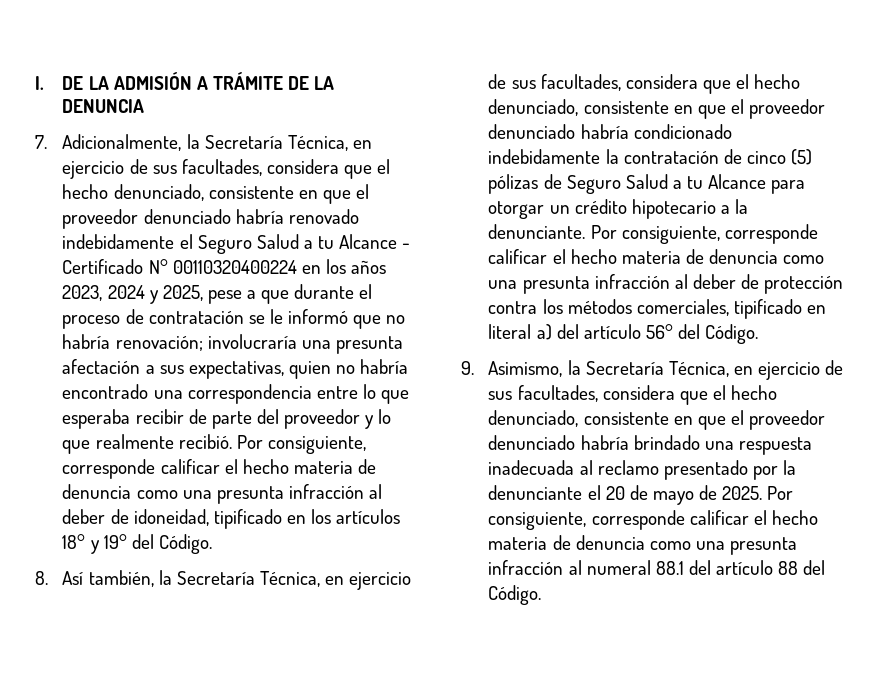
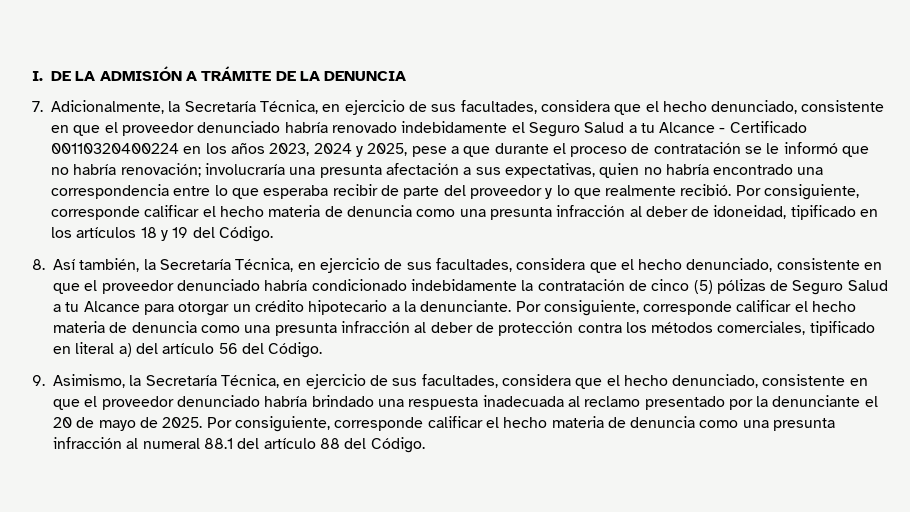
[148,259,168,274] N° -> (807, 127) none
[62,534,127,554] 18° y 19° -> [140,227,189,241] 18 y 19
[645,324,673,339] 56° -> [218,343,238,354] 56

